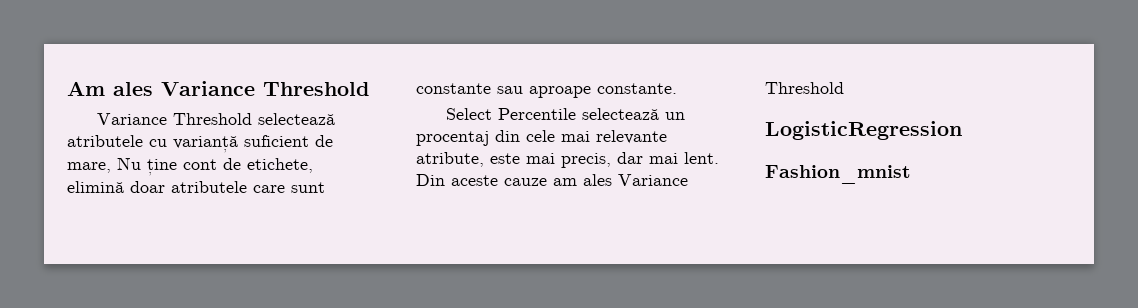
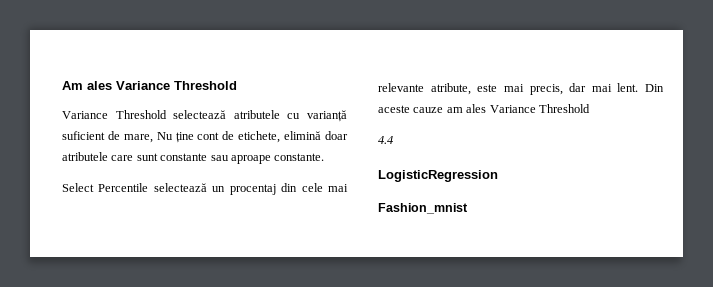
(844, 88) none -> [378,136,393,144] // 4.4

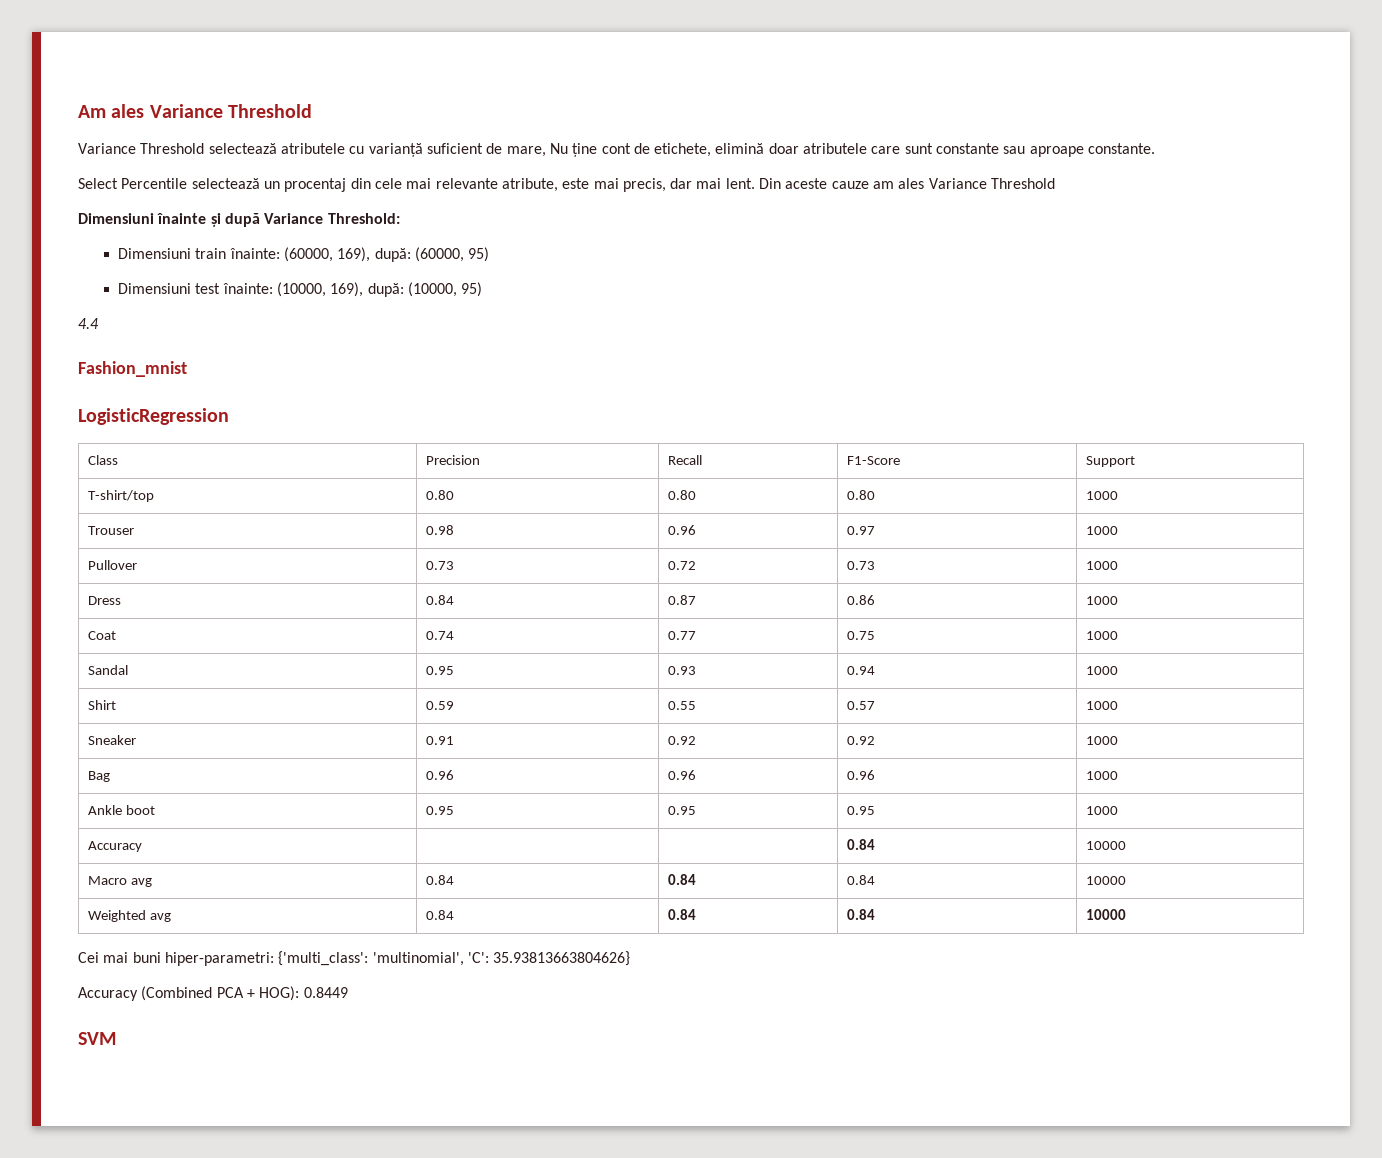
(590, 108) none -> [78,213,400,227] [118,247,490,262] [118,282,483,297] // Dimensiuni înainte și după Variance Threshold: // Dimensiuni train înainte: (60000, 169), după: (60000, 95) // Dimensiuni test înainte: (10000, 169), după: (10000, 95)
(393, 140) none -> [78,361,187,377] // Fashion_mnist
[378,203,468,214] // Fashion_mnist -> [88,455,119,465] [426,455,481,465] [668,455,703,465] [847,456,901,465] [1086,456,1136,467] [88,490,155,502] [426,490,455,500] [668,490,697,500] [847,490,876,500] [1086,491,1119,500] [88,526,135,535] [426,525,455,535] [668,525,697,535] [847,526,876,535] [1086,526,1119,535] [88,560,138,570] [426,561,455,570] [668,561,697,570] [847,561,876,570] [1086,561,1119,570] [88,596,122,605] [426,595,455,605] [668,595,697,605] [847,595,876,605] [1086,596,1119,605] [88,631,117,640] [426,631,455,640] [668,631,697,640] [847,631,876,640] [1086,631,1119,640] [88,665,129,675] [426,666,455,675] [668,666,697,675] [847,666,876,675] [1086,666,1119,675] [88,700,117,710] [426,701,455,710] [668,701,697,710] [847,701,876,710] [1086,701,1119,710] [88,735,137,745] [426,736,455,745] [668,736,697,745] [847,736,876,745] [1086,736,1119,745] [88,771,111,782] [426,770,455,780] [668,770,697,780] [847,770,876,780] [1086,771,1119,780] [88,805,156,815] [426,806,455,815] [668,806,697,815] [847,806,876,815] [1086,806,1119,815] [88,841,143,852] [847,839,876,850] [1086,841,1127,850] [88,876,153,887] [426,875,455,885] [668,874,697,885] [847,875,876,885] [1086,876,1127,885] [88,910,172,922] [426,910,455,920] [668,909,697,920] [847,909,876,920] [1086,909,1127,920] [78,951,631,966] [78,986,348,1001] [78,1032,116,1045] // Class | Precision | Recall | F1-Score | Support // T-shirt/top | 0.80 | 0.80 | 0.80 | 1000 // Trouser | 0.98 | 0.96 | 0.97 | 1000 // Pullover | 0.73 | 0.72 | 0.73 | 1000 // Dress | 0.84 | 0.87 | 0.86 | 1000 // Coat | 0.74 | 0.77 | 0.75 | 1000 // Sandal | 0.95 | 0.93 | 0.94 | 1000 // Shirt | 0.59 | 0.55 | 0.57 | 1000 // Sneaker | 0.91 | 0.92 | 0.92 | 1000 // Bag | 0.96 | 0.96 | 0.96 | 1000 // Ankle boot | 0.95 | 0.95 | 0.95 | 1000 // Accuracy | | | 0.84 | 10000 // Macro avg | 0.84 | 0.84 | 0.84 | 10000 // Weighted avg | 0.84 | 0.84 | 0.84 | 10000 // Cei mai buni hiper-parametri: {'multi_class': 'multinomial', 'C': 35.93813663804626} // Accuracy (Combined PCA + HOG): 0.8449 // SVM

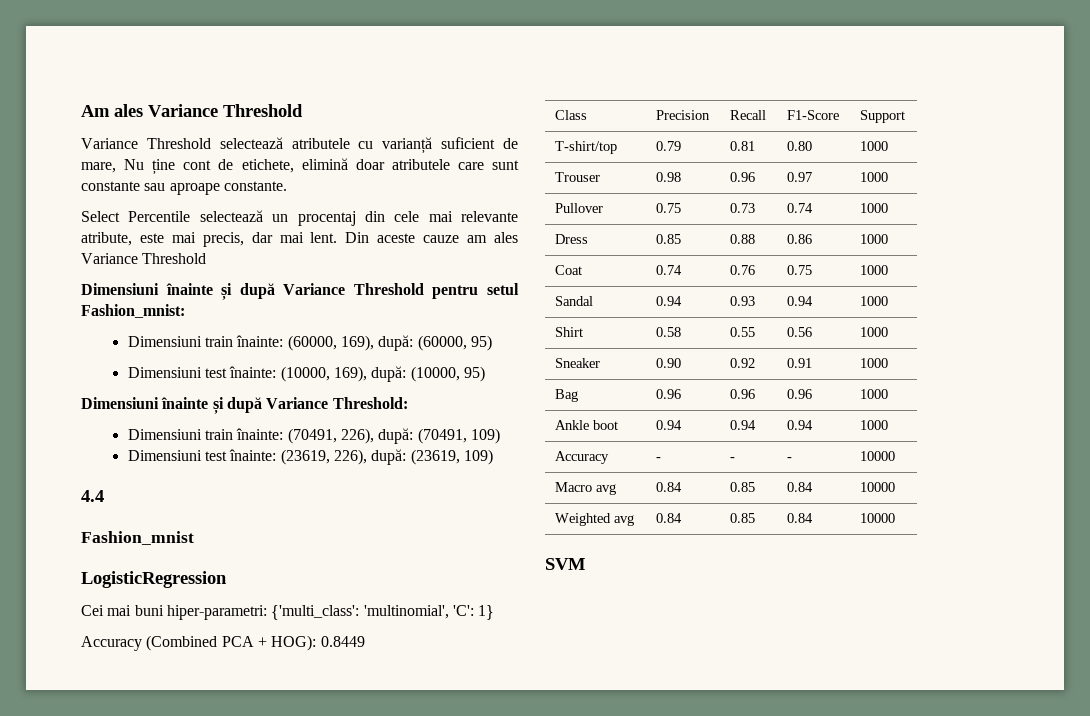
[327,213,400,224] Threshold: -> [353,283,519,299] [81,304,185,318] Threshold pentru setul Fashion_mnist:
[78,318,99,329] [78,361,187,377] [78,408,229,425] 4.4 // Fashion_mnist // LogisticRegression -> [81,397,408,414] [127,428,501,444] [127,449,494,465] [81,490,104,502] [81,531,194,545] [81,571,227,588] [81,605,495,620] [81,635,365,651] Dimensiuni înainte și după Variance Threshold: // Dimensiuni train înainte: (70491, 226), după: (70491, 109) // Dimensiuni test înainte: (23619, 226), după: (23619, 109) // 4.4 // Fashion_mnist // LogisticRegression // Cei mai buni hiper-parametri: {'multi_class': 'multinomial', 'C': 1} // Accuracy (Combined PCA + HOG): 0.8449
[426,490,455,500] [668,490,697,500] 0.80 | 0.80 -> [656,141,682,151] [730,141,756,151] 0.79 | 0.81
[426,561,455,570] [668,561,697,570] [847,561,876,570] | 0.73 | 0.72 | 0.73 -> [656,203,682,213] [730,203,756,213] [787,203,814,213] | 0.75 | 0.73 | 0.74
[426,595,455,605] [668,595,697,605] 0.84 | 0.87 -> [656,234,682,244] [730,234,756,244] 0.85 | 0.88
[668,631,697,640] 0.77 -> [730,265,756,275] 0.76
[426,666,455,675] 0.95 -> [656,296,683,306] 0.94
[426,701,455,710] 0.59 -> [656,327,682,337] 0.58
[847,701,876,710] 0.57 -> [787,327,813,337] 0.56
[426,736,455,745] [668,736,697,745] [847,736,876,745] 0.91 | 0.92 | 0.92 -> [656,358,682,368] [730,358,756,368] [787,358,813,368] 0.90 | 0.92 | 0.91
[426,806,455,815] [668,806,697,815] [847,806,876,815] 0.95 | 0.95 | 0.95 -> [656,420,683,430] [730,420,757,430] [787,420,814,430] 0.94 | 0.94 | 0.94
[847,839,876,850] | | 0.84 -> [656,457,662,461] [730,457,736,461] [787,457,793,461] - | - | -
[668,874,697,885] 0.84 -> [730,482,756,492] 0.85
[668,909,697,920] [847,909,876,920] [1086,909,1127,920] [78,951,631,966] [78,986,348,1001] 0.84 | 0.84 | 10000 // Cei mai buni hiper-parametri: {'multi_class': 'multinomial', 'C': 35.93813663804626} // Accuracy (Combined PCA + HOG): 0.8449 -> [730,513,756,523] [787,513,814,523] [860,513,896,523] 0.85 | 0.84 | 10000

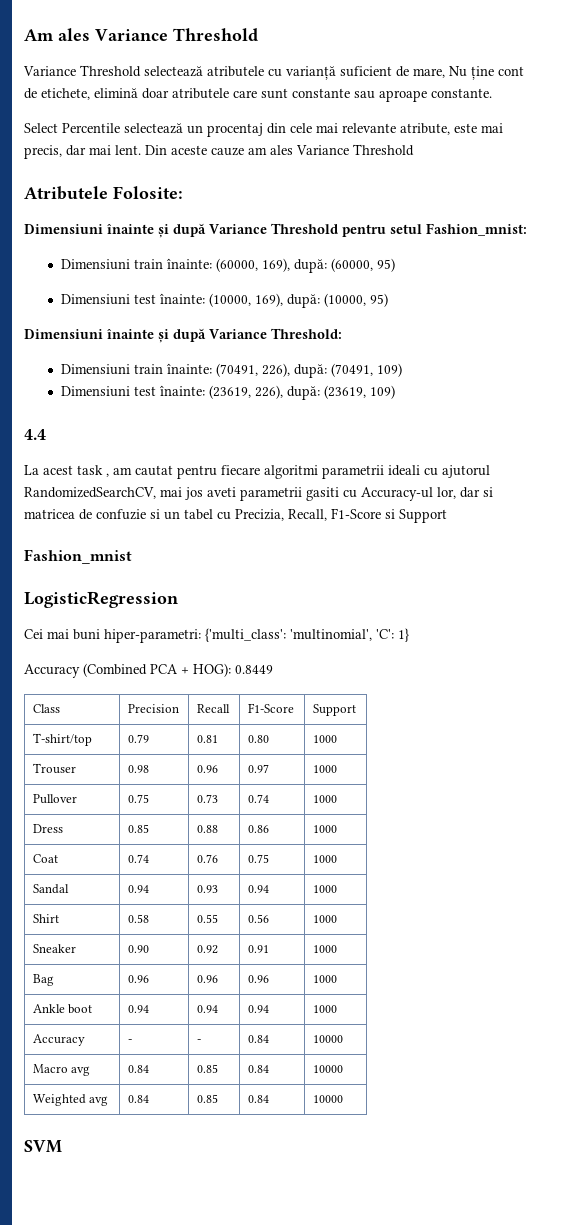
(207, 258) none -> [24,186,183,200] // Atributele Folosite:
(104, 496) none -> [24,465,490,479] [24,487,493,501] [24,508,447,523] // La acest task , am cautat pentru fiecare algoritmi parametrii ideali cu ajutorul RandomizedSearchCV, mai jos aveti parametrii gasiti cu Accuracy-ul lor, dar si matricea de confuzie si un tabel cu Precizia, Recall, F1-Score si Support
[787,457,793,461] - -> [247,1035,269,1043] 0.84

